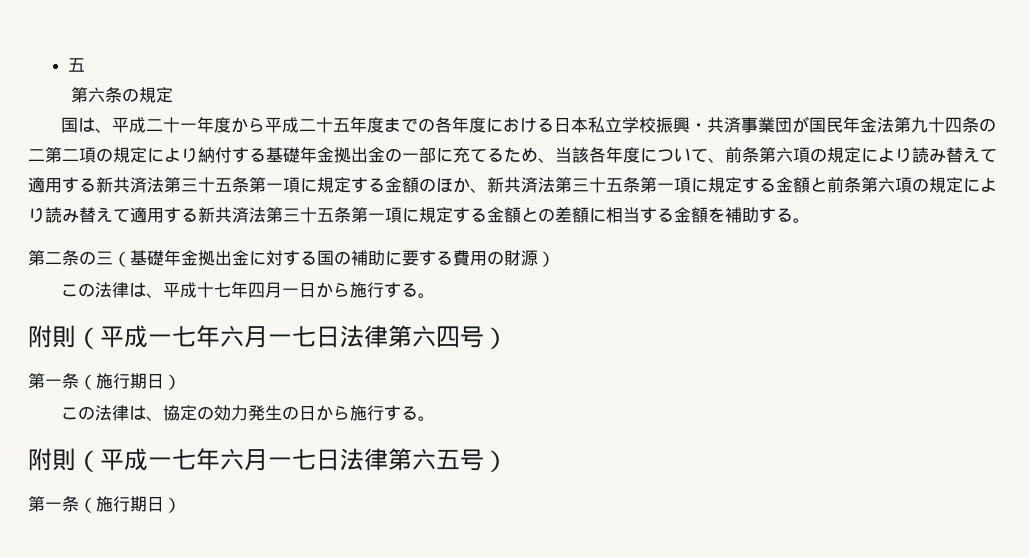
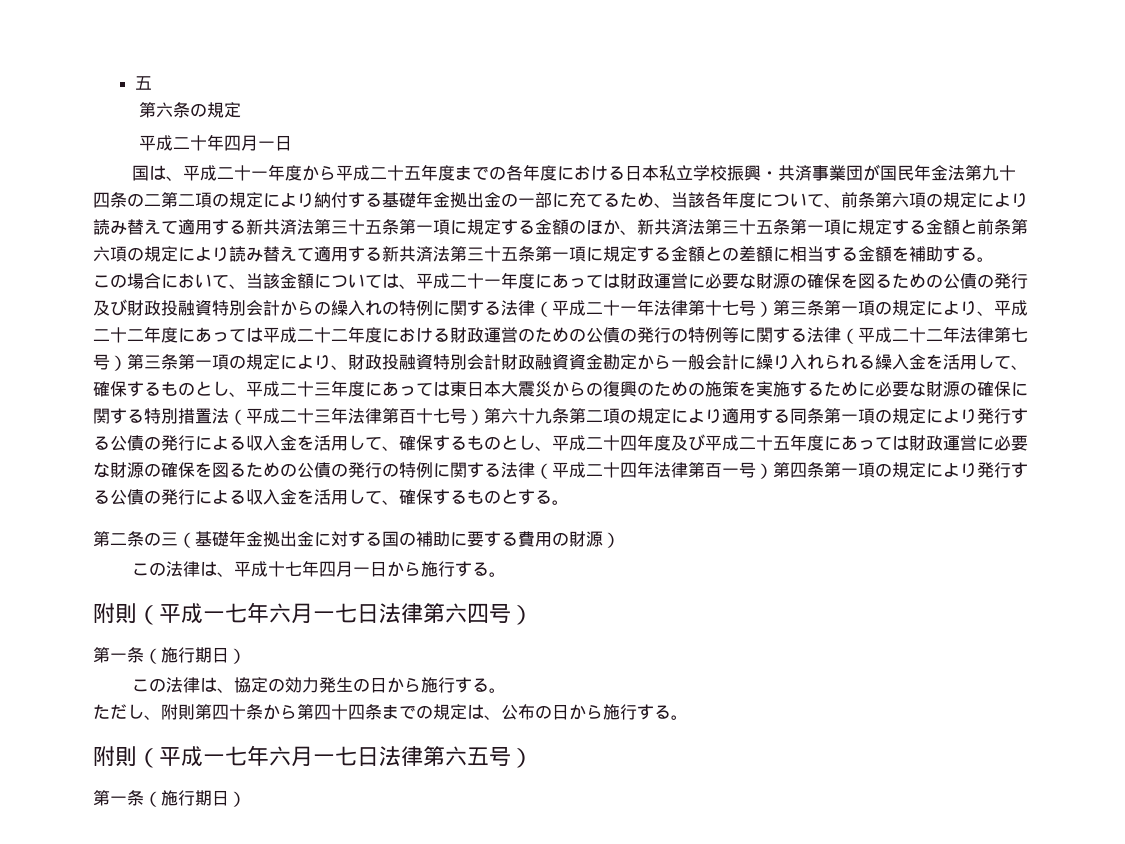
(174, 95) none -> [139,134,293,151] // 平成二十年四月一日
(810, 220) none -> [93,272,1028,289] [93,299,1028,317] [93,326,1028,344] [93,354,1028,371] [93,380,1028,397] [93,407,1028,425] [93,434,1028,451] [93,461,1028,479] [93,489,569,505] // この場合において、当該金額については、平成二十一年度にあっては財政運営に必要な財源の確保を図るための公債の発行及び財政投融資特別会計からの繰入れの特例に関する法律（平成二十一年法律第十七号）第三条第一項の規定により、平成二十二年度にあっては平成二十二年度における財政運営のための公債の発行の特例等に関する法律（平成二十二年法律第七号）第三条第一項の規定により、財政投融資特別会計財政融資資金勘定から一般会計に繰り入れられる繰入金を活用して、確保するものとし、平成二十三年度にあっては東日本大震災からの復興のための施策を実施するために必要な財源の確保に関する特別措置法（平成二十三年法律第百十七号）第六十九条第二項の規定により適用する同条第一項の規定により発行する公債の発行による収入金を活用して、確保するものとし、平成二十四年度及び平成二十五年度にあっては財政運営に必要な財源の確保を図るための公債の発行の特例に関する法律（平成二十四年法律第百一号）第四条第一項の規定により発行する公債の発行による収入金を活用して、確保するものとする。
(436, 418) none -> [93,704,688,720] // ただし、附則第四十条から第四十四条までの規定は、公布の日から施行する。

